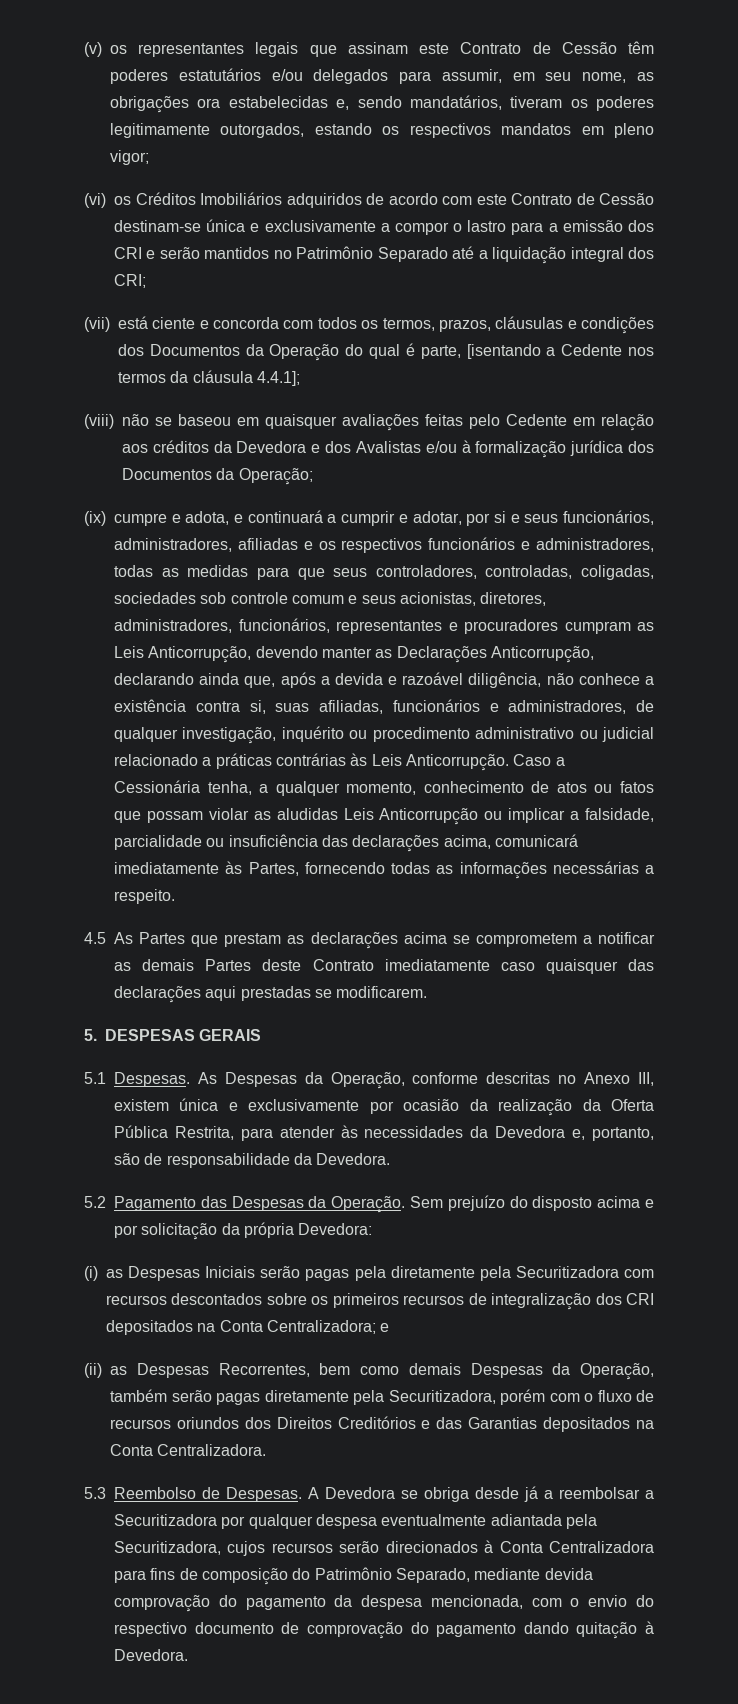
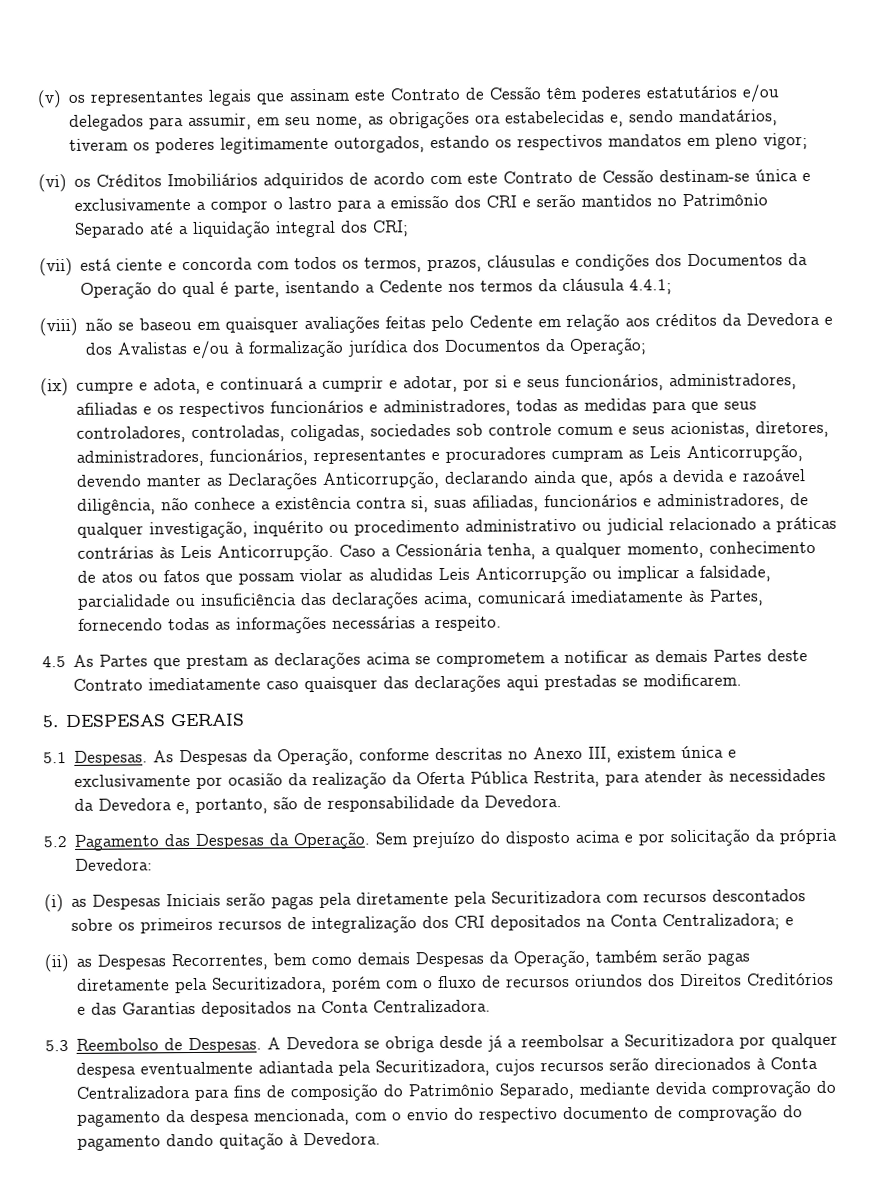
[466,344,541,359] [isentando -> [285,280,361,294] isentando
[256,371,300,386] 4.4.1]; -> [629,279,673,295] 4.4.1;

